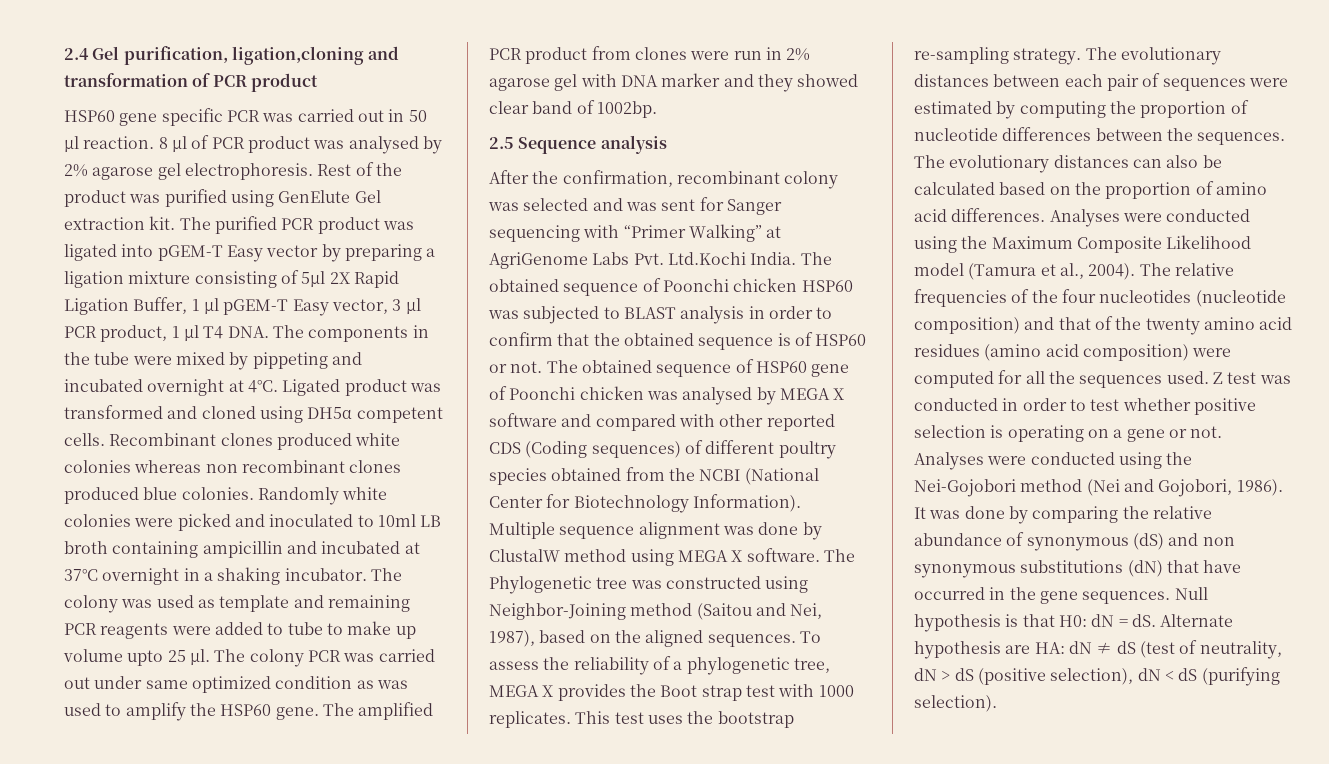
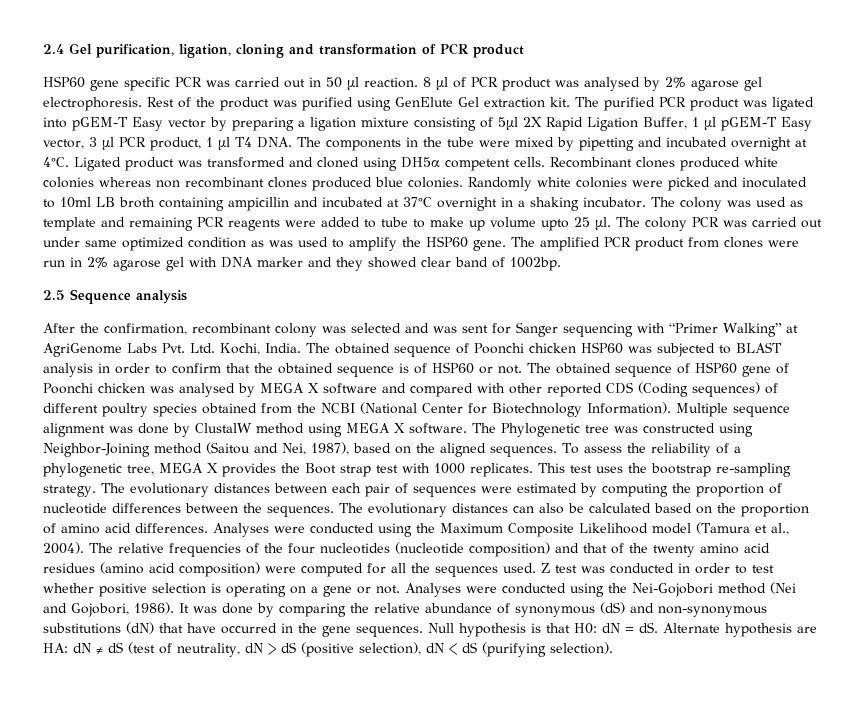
[231,46,364,65] ligation,cloning -> [179,44,284,58] ligation, cloning
[252,352,328,369] pippeting -> [579,137,634,151] pipetting
[667,252,746,265] Ltd.Kochi -> [190,343,260,355] Ltd. Kochi,
[1202,537,1235,546] [914,564,1016,578] non synonymous -> [658,606,767,617] non-synonymous

